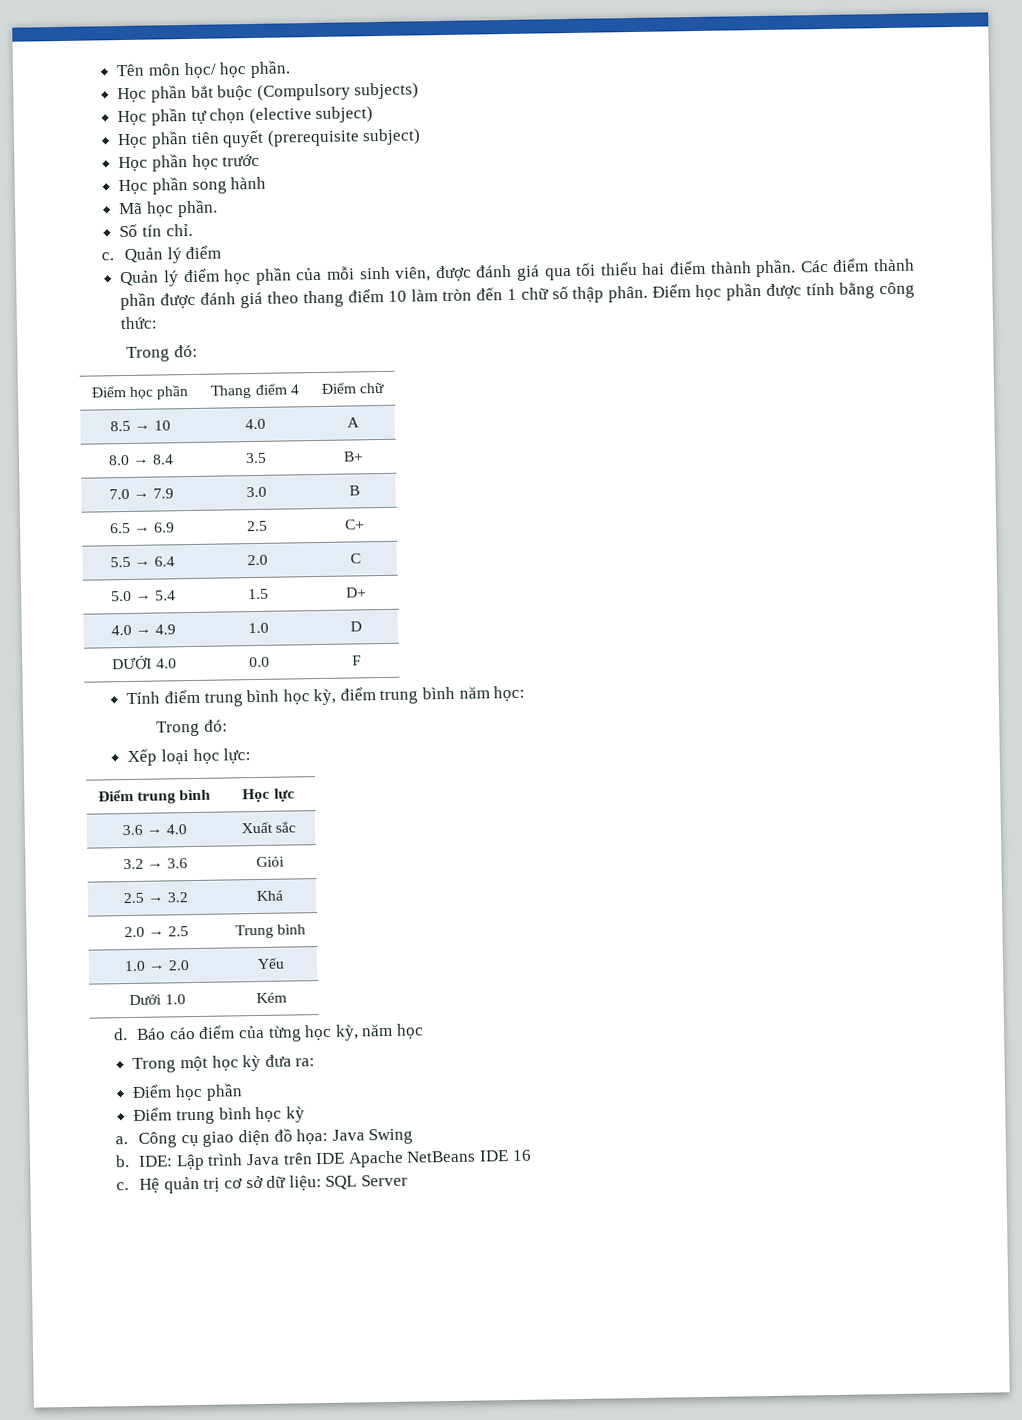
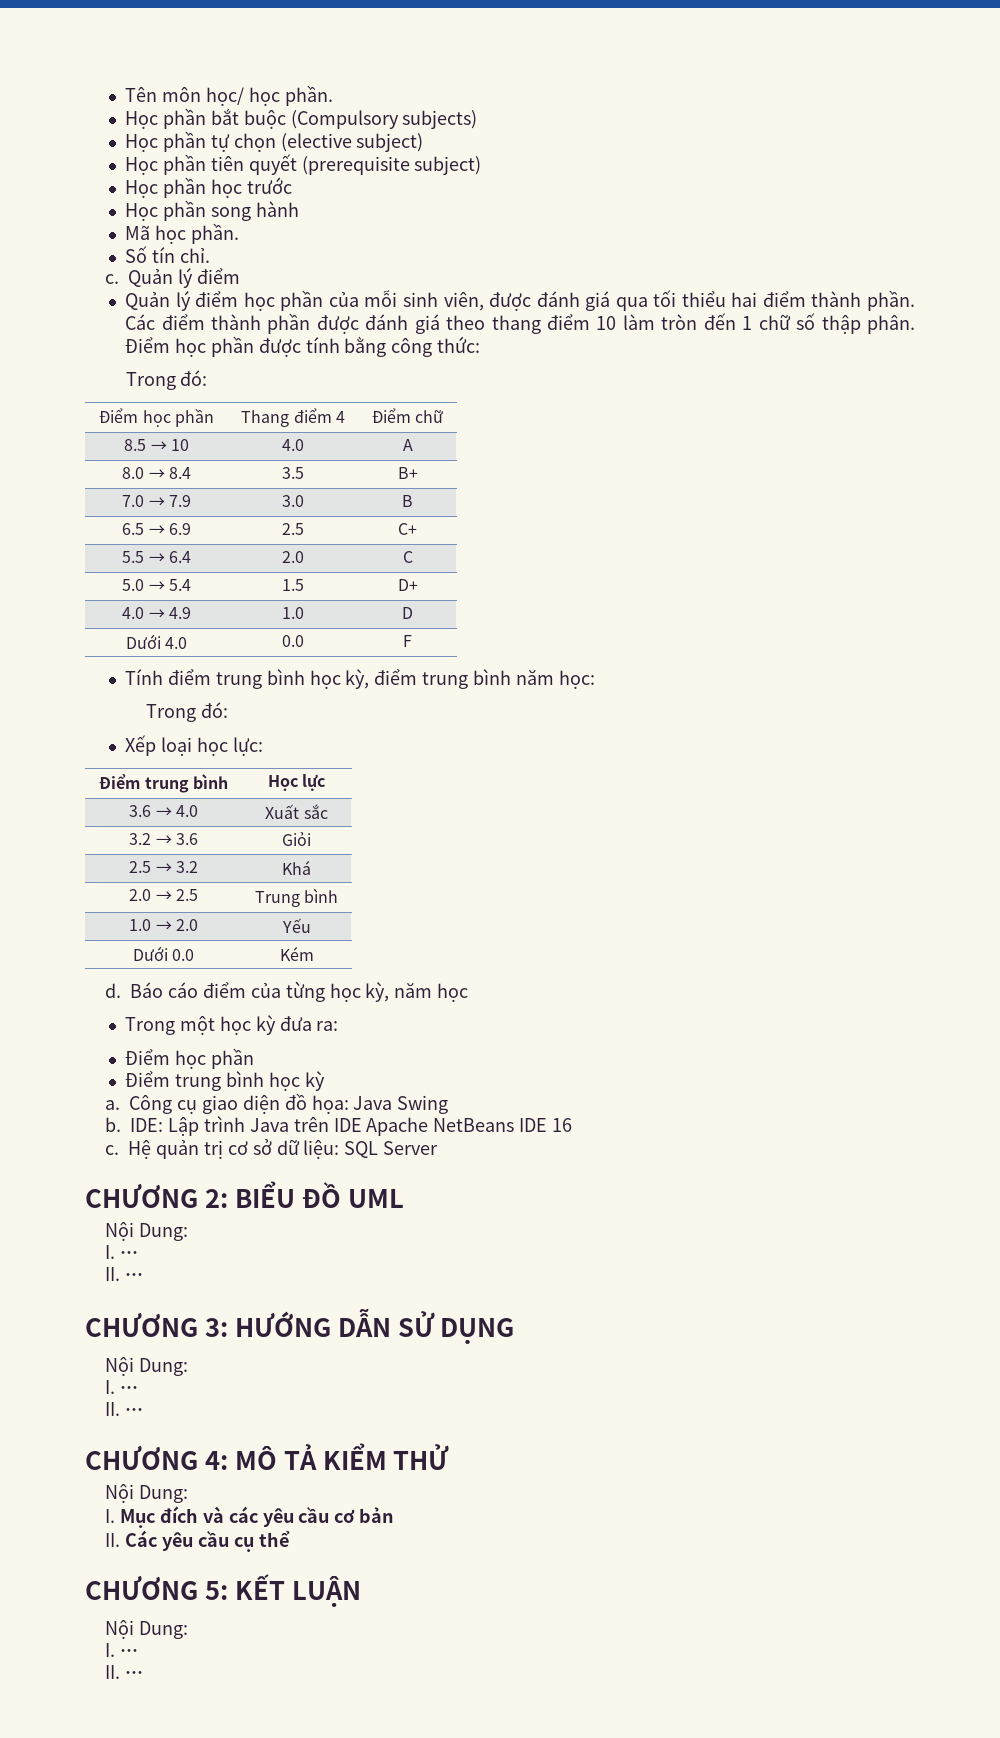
[112,655,153,670] DƯỚI -> [125,634,161,649] Dưới
[164,994,186,1005] 1.0 -> [172,949,195,961] 0.0
(409, 1180) none -> [85,1181,404,1208] [105,1222,189,1241] [105,1245,139,1259] [105,1267,144,1281] [85,1308,515,1344] [105,1357,189,1376] [105,1380,139,1394] [105,1402,144,1416] [85,1443,450,1470] [105,1484,189,1503] [105,1506,395,1528] [105,1530,290,1552] [85,1574,361,1607] [105,1620,189,1639] [105,1643,139,1657] [105,1665,144,1679] // CHƯƠNG 2: BIỂU ĐỒ UML // Nội Dung: // I. … // II. … // CHƯƠNG 3: HƯỚNG DẪN SỬ DỤNG // Nội Dung: // I. … // II. … // CHƯƠNG 4: MÔ TẢ KIỂM THỬ // Nội Dung: // I. Mục đích và các yêu cầu cơ bản // II. Các yêu cầu cụ thể // CHƯƠNG 5: KẾT LUẬN // Nội Dung: // I. … // II. …

